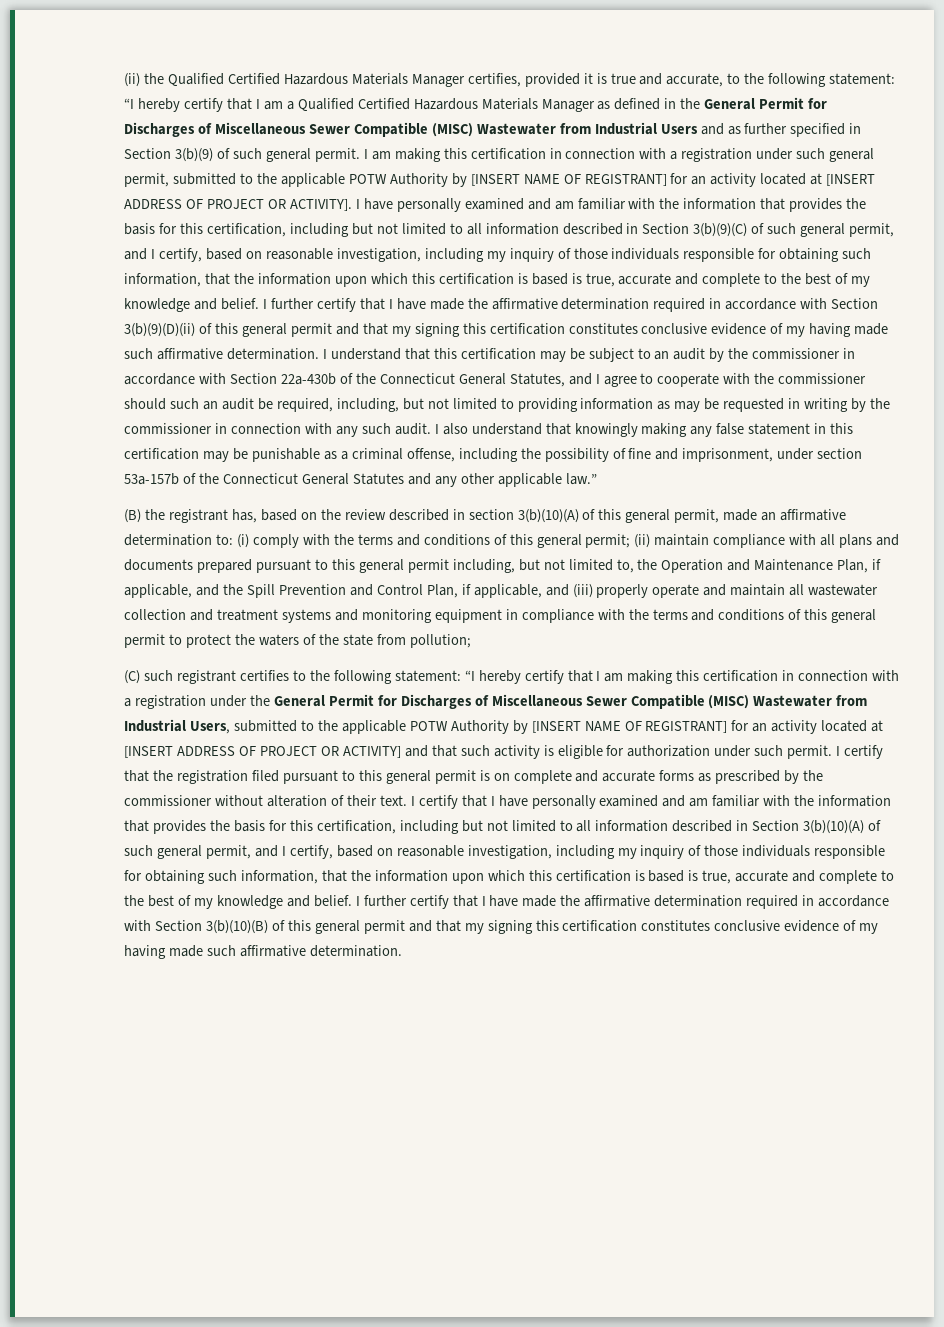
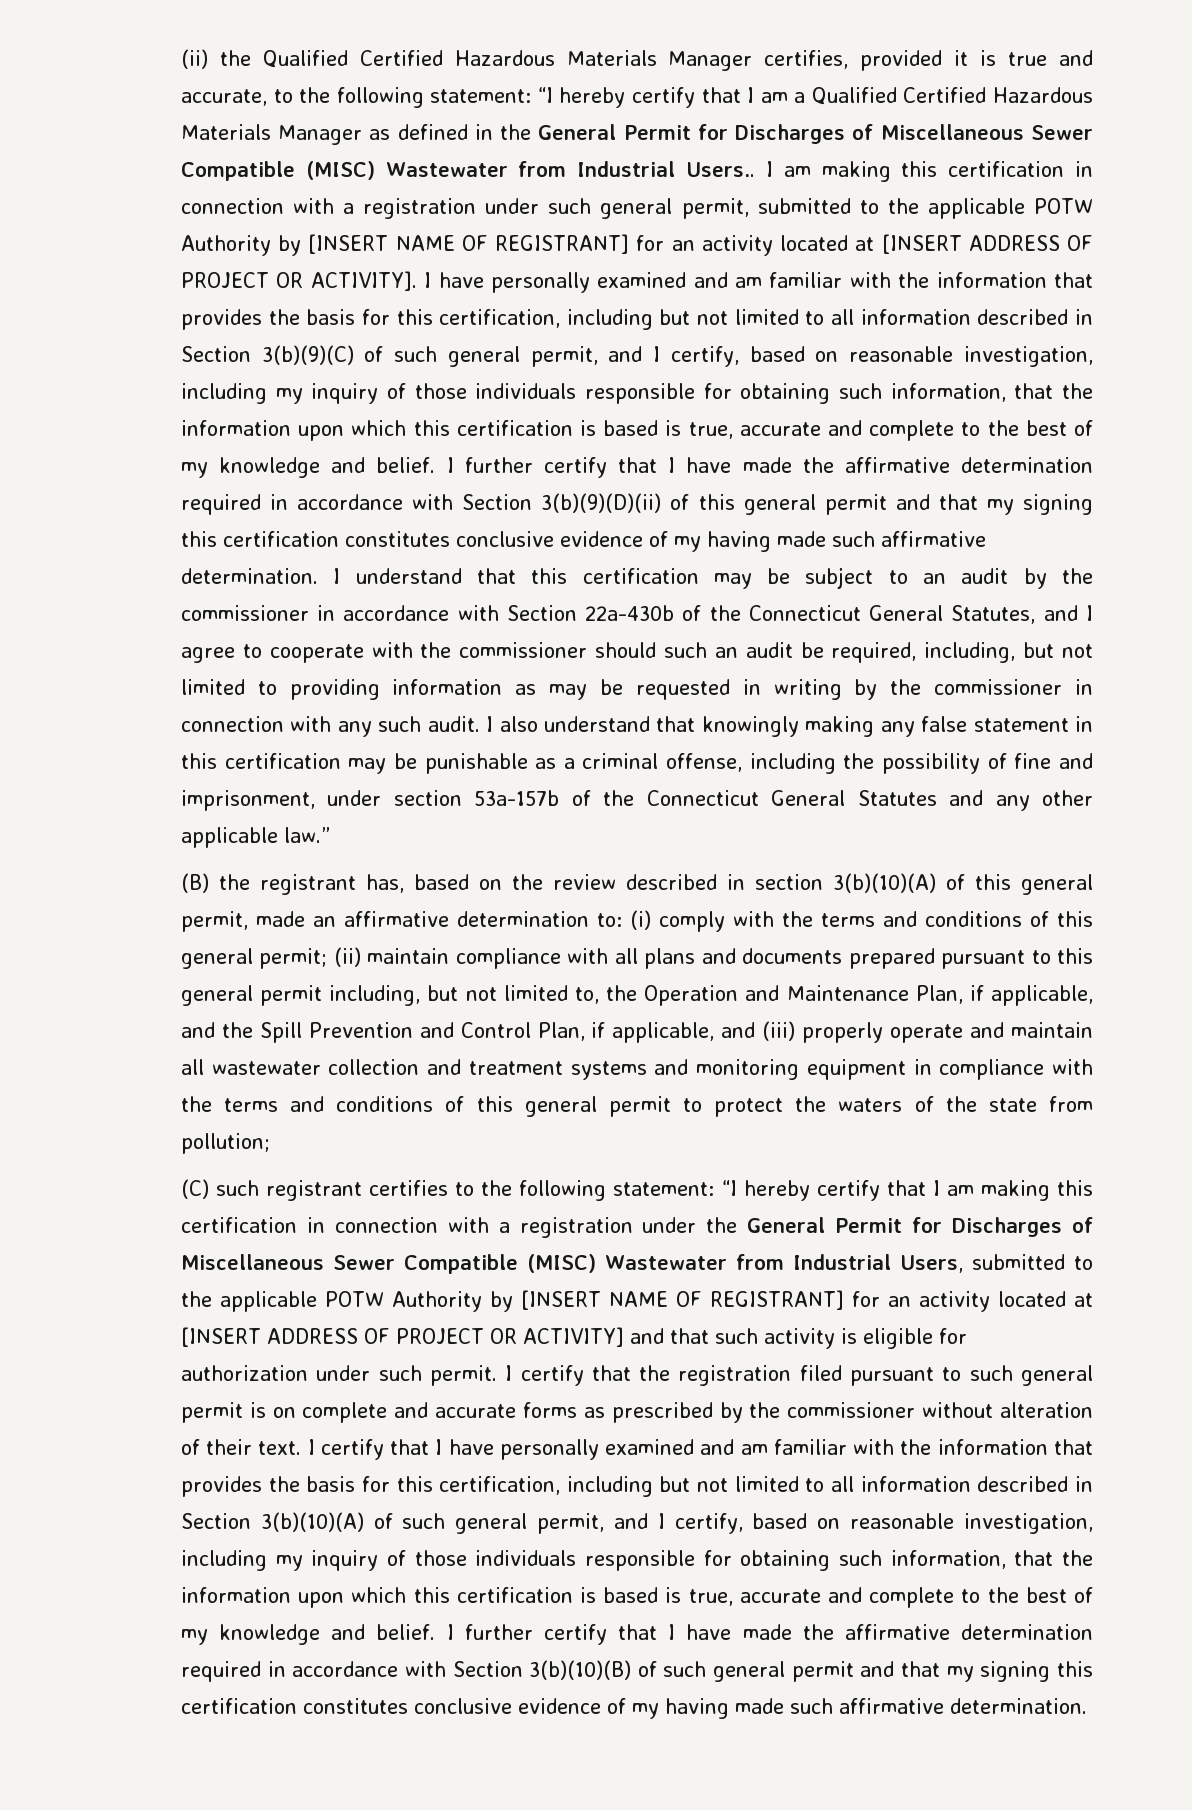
[660,123,862,137] [124,148,361,162] Users and as further specified in Section 3(b)(9) of such general permit. -> [686,162,756,177] Users..
[358,770,382,781] this -> [969,1365,1013,1381] such
[288,920,312,931] this -> [663,1661,707,1677] such

